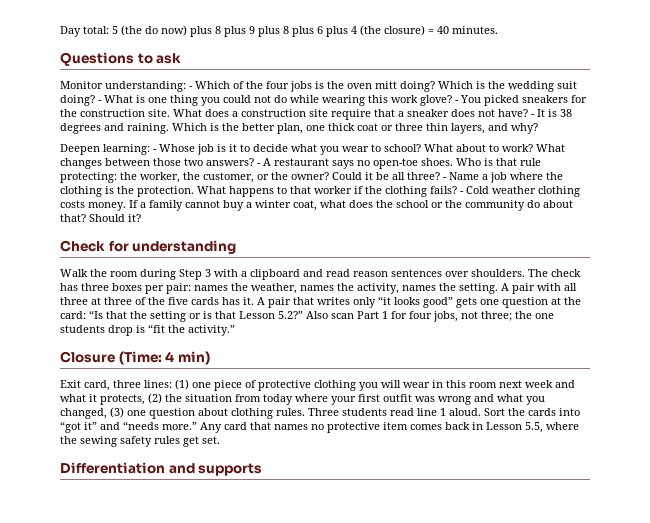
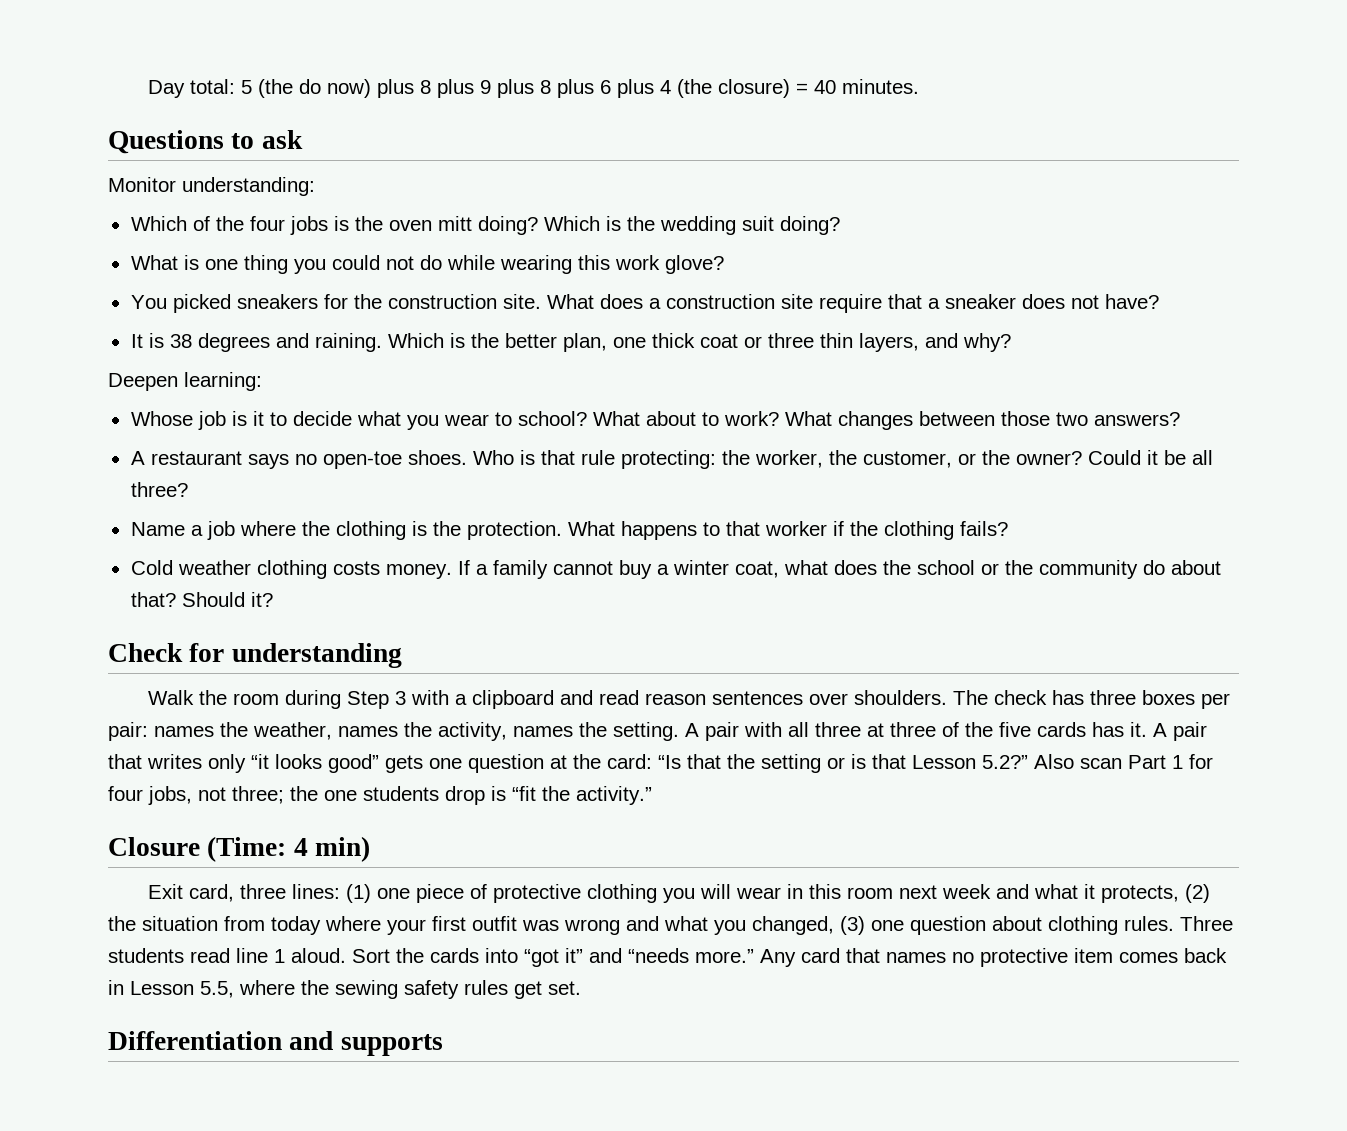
[189,86,193,89] - -> (315, 186) //
[98,100,102,103] - -> (840, 225) //
[455,100,459,103] - -> (724, 264) //
[531,114,535,117] - -> (1159, 301) //
[153,149,157,152] - -> (262, 381) //
[257,163,261,166] - -> (1180, 419) //
[443,177,447,180] - -> (188, 489) //
[460,191,464,194] - -> (1008, 528) //

